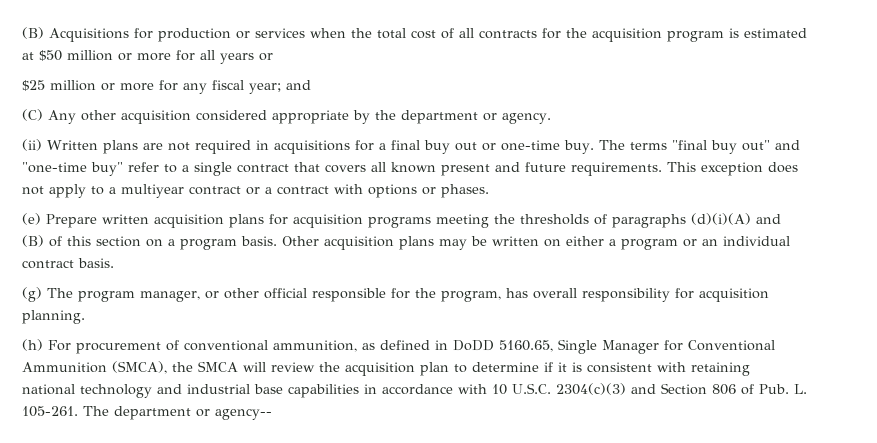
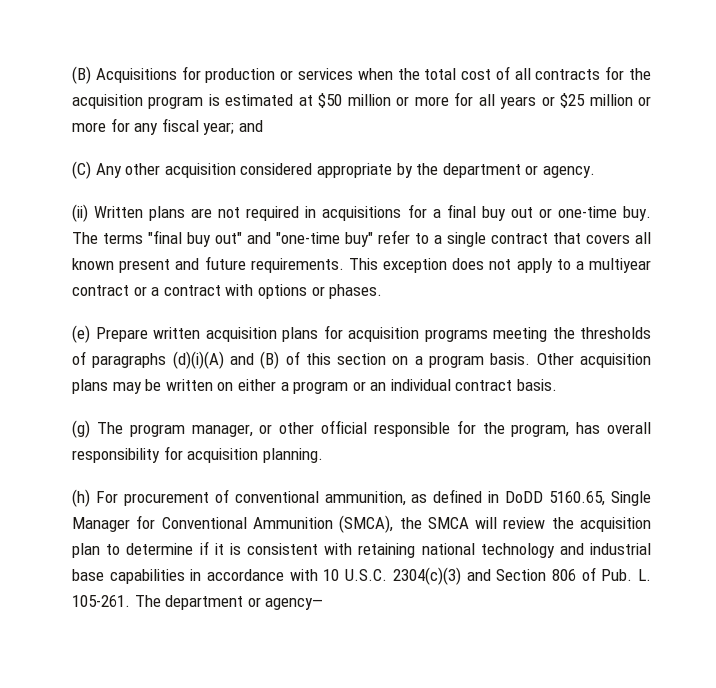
(273, 57) // -> (555, 101) none
[215,408,272,420] agency-- -> [265,598,324,610] agency—

